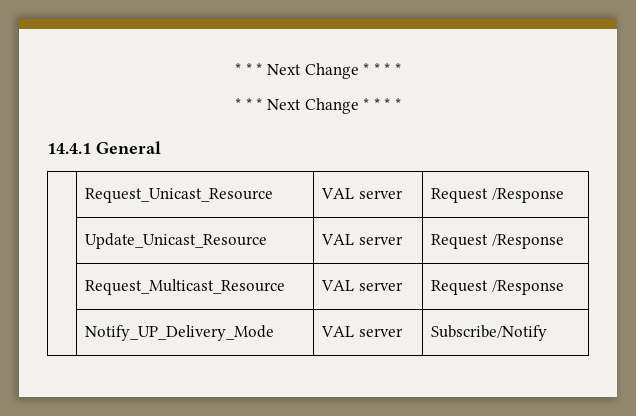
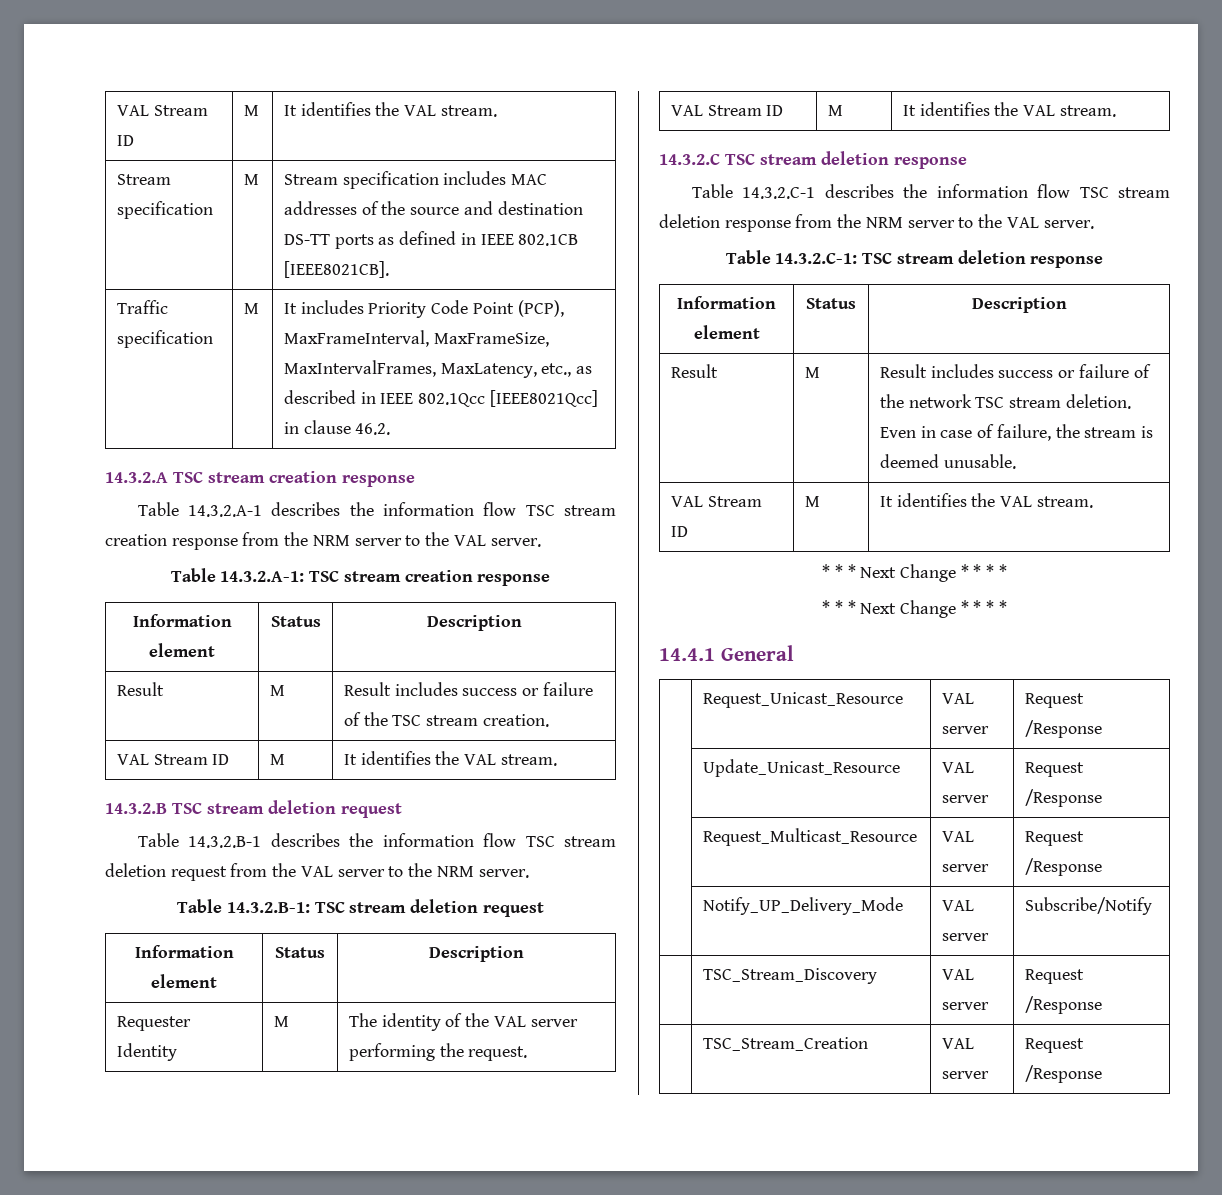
(235, 69) none -> [116,105,208,116] [116,135,134,146] [243,105,259,116] [283,102,497,117] [116,174,171,185] [116,201,213,219] [243,174,259,185] [283,171,548,189] [283,201,583,215] [283,231,579,249] [283,261,389,278] [116,300,168,314] [116,330,213,348] [243,303,259,314] [283,300,564,318] [283,330,549,347] [283,360,593,378] [283,390,598,407] [283,420,391,435] [105,471,415,487] [137,502,616,517] [105,532,541,550] [170,568,551,586] [132,614,232,627] [149,643,215,657] [270,616,321,627] [426,615,522,631] [116,682,164,696] [269,685,285,696] [343,682,593,696] [343,712,549,727] [116,754,230,765] [269,754,285,765] [343,751,557,766] [105,800,402,818] [137,833,617,848] [105,863,529,881] [177,899,544,917] [134,945,234,958] [151,974,217,988] [275,947,325,958] [429,946,524,962] [116,1016,191,1031] [116,1043,177,1061] [273,1016,289,1027] [348,1013,578,1031] [348,1043,528,1061] [670,105,784,116] [827,105,843,116] [902,102,1116,117] [659,151,967,169] [691,184,1170,199] [659,214,1094,232] [725,250,1104,268] [677,296,776,309] [693,325,760,339] [806,298,856,309] [971,297,1067,313] [670,364,718,378] [804,367,820,378] [879,364,1151,378] [879,394,1131,409] [879,424,1154,441] [879,454,1016,469] [670,496,762,507] [670,526,688,537] [804,496,820,507] [879,493,1093,508] VAL Stream ID | M | It identifies the VAL stream. // Stream specification | M | Stream specification includes MAC addresses of the source and destination DS-TT ports as defined in IEEE 802.1CB [IEEE8021CB]. // Traffic specification | M | It includes Priority Code Point (PCP), MaxFrameInterval, MaxFrameSize, MaxIntervalFrames, MaxLatency, etc., as described in IEEE 802.1Qcc [IEEE8021Qcc] in clause 46.2. // 14.3.2.A TSC stream creation response // Table 14.3.2.A-1 describes the information flow TSC stream creation response from the NRM server to the VAL server. // Table 14.3.2.A-1: TSC stream creation response // Information element | Status | Description // Result | M | Result includes success or failure of the TSC stream creation. // VAL Stream ID | M | It identifies the VAL stream. // 14.3.2.B TSC stream deletion request // Table 14.3.2.B-1 describes the information flow TSC stream deletion request from the VAL server to the NRM server. // Table 14.3.2.B-1: TSC stream deletion request // Information element | Status | Description // Requester Identity | M | The identity of the VAL server performing the request. // VAL Stream ID | M | It identifies the VAL stream. // 14.3.2.C TSC stream deletion response // Table 14.3.2.C-1 describes the information flow TSC stream deletion response from the NRM server to the VAL server. // Table 14.3.2.C-1: TSC stream deletion response // Information element | Status | Description // Result | M | Result includes success or failure of the network TSC stream deletion. Even in case of failure, the stream is deemed unusable. // VAL Stream ID | M | It identifies the VAL stream. //
(548, 333) none -> [702,968,877,984] [941,969,974,980] [941,1002,989,1010] [1024,969,1084,984] [1024,996,1102,1014] [702,1037,868,1051] [941,1038,974,1049] [941,1071,989,1079] [1024,1038,1084,1053] [1024,1065,1102,1083] // | TSC_Stream_Discovery | VAL server | Request /Response // | TSC_Stream_Creation | VAL server | Request /Response

